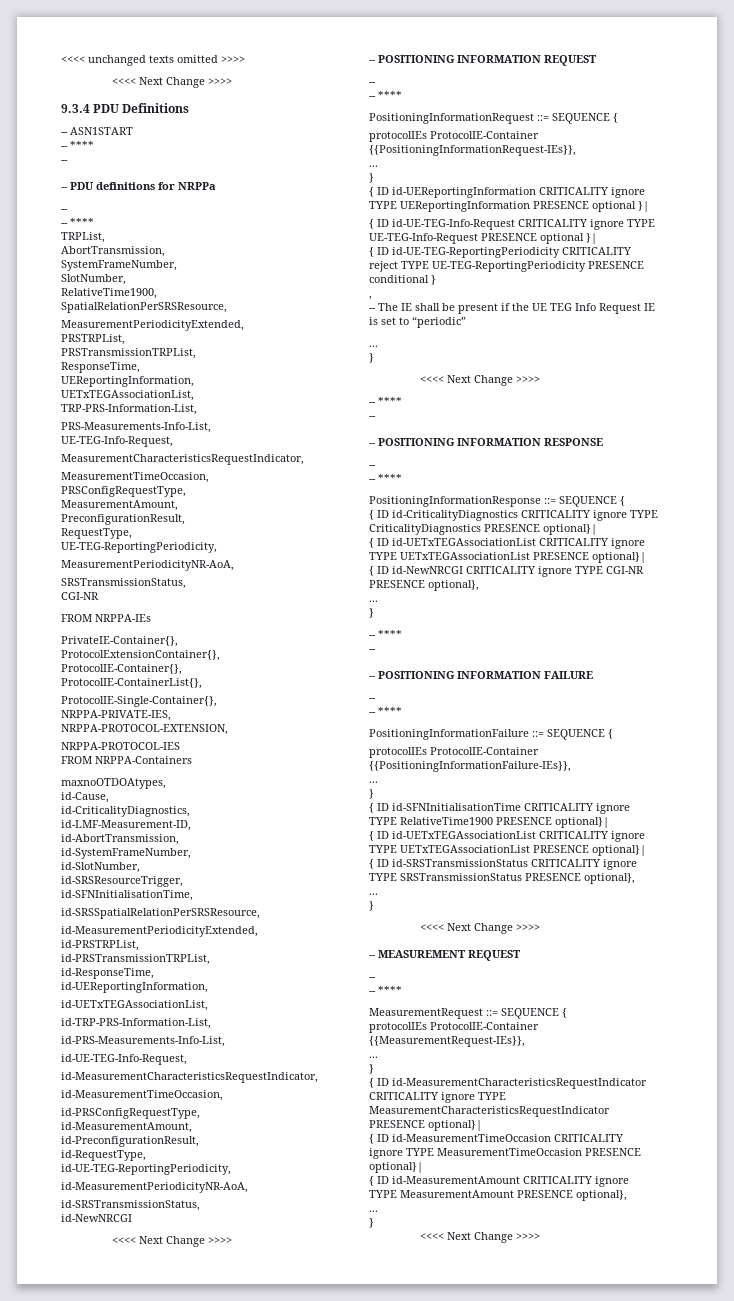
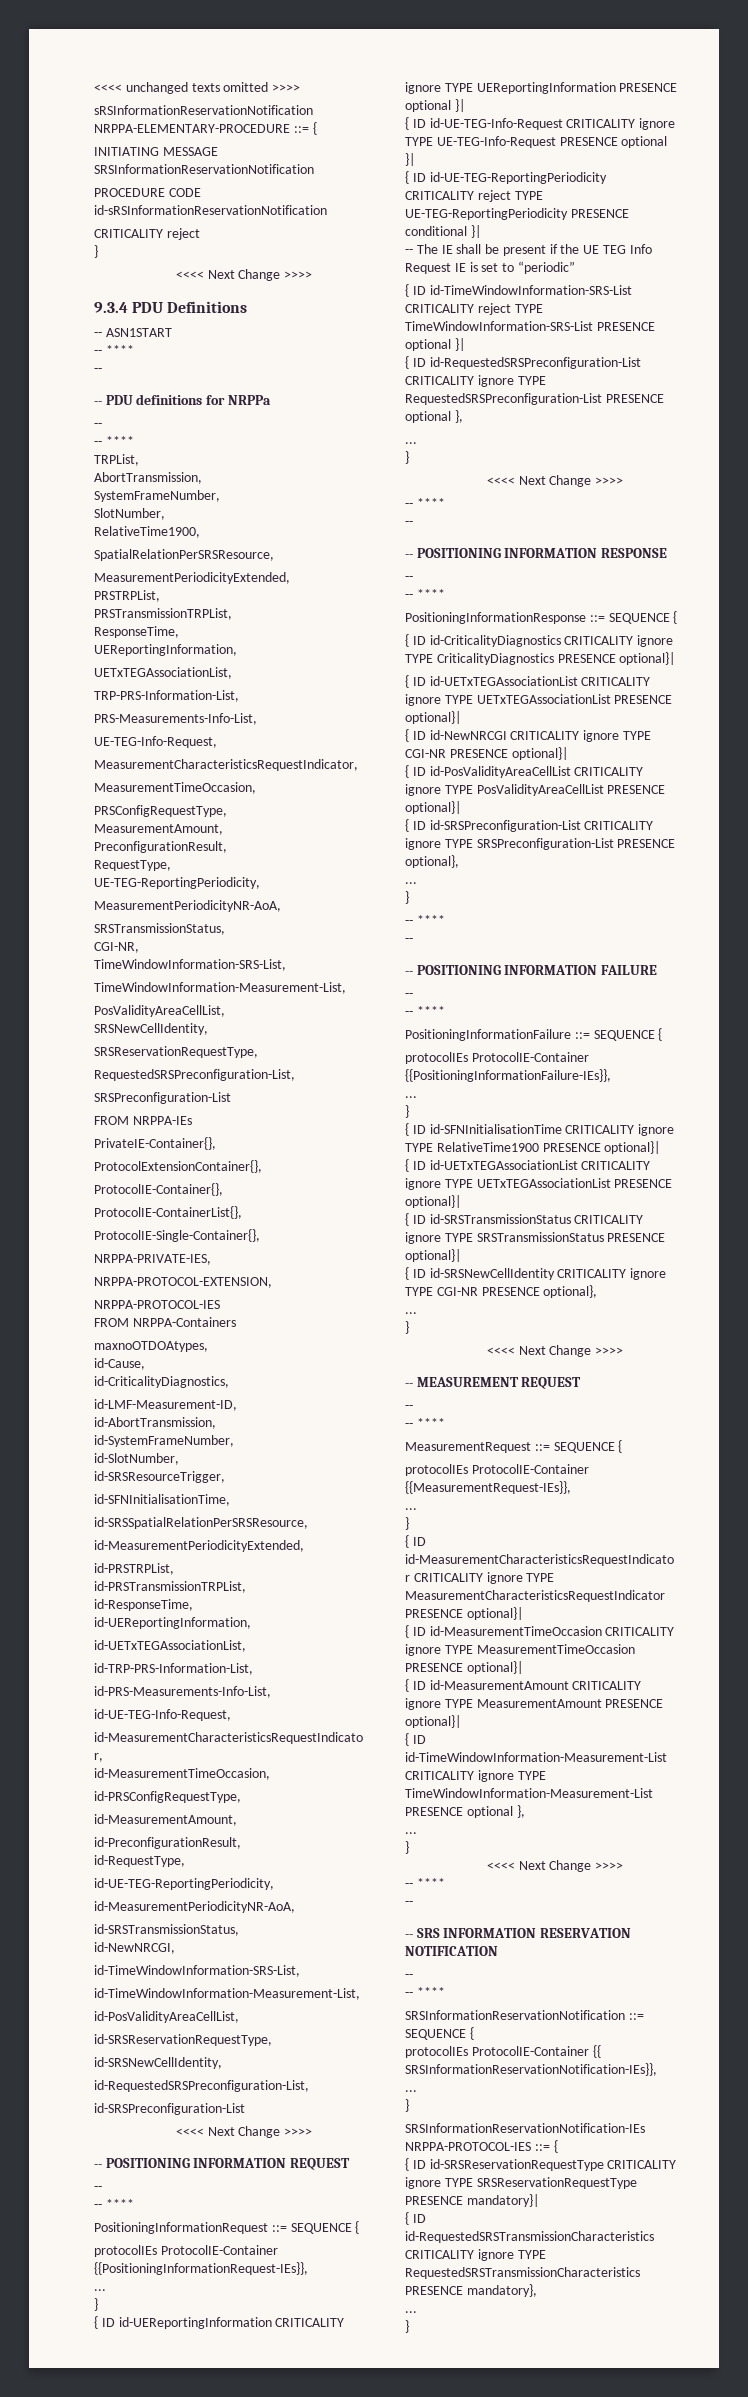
(245, 59) none -> [94,105,313,115] [94,122,317,135] [94,147,218,156] [94,164,314,174] [94,188,201,197] [94,205,327,215] [94,228,200,240] [94,245,98,258] // sRSInformationReservationNotification NRPPA-ELEMENTARY-PROCEDURE ::= { // INITIATING MESSAGE SRSInformationReservationNotification // PROCEDURE CODE id-sRSInformationReservationNotification // CRITICALITY reject // }
[61,592,99,600] CGI-NR -> [94,942,139,953] [94,959,286,971] [94,982,346,994] [94,1005,225,1017] [94,1023,208,1035] [94,1046,258,1058] [94,1069,295,1081] [94,1092,231,1104] CGI-NR, // TimeWindowInformation-SRS-List, // TimeWindowInformation-Measurement-List, // PosValidityAreaCellList, // SRSNewCellIdentity, // SRSReservationRequestType, // RequestedSRSPreconfiguration-List, // SRSPreconfiguration-List
[61,1214,132,1222] id-NewNRCGI -> [94,1942,175,1954] [94,1965,300,1977] [94,1988,360,2000] [94,2011,239,2023] [94,2034,272,2046] [94,2057,222,2069] [94,2080,309,2092] [94,2103,245,2115] id-NewNRCGI, // id-TimeWindowInformation-SRS-List, // id-TimeWindowInformation-Measurement-List, // id-PosValidityAreaCellList, // id-SRSReservationRequestType, // id-SRSNewCellIdentity, // id-RequestedSRSPreconfiguration-List, // id-SRSPreconfiguration-List
[431,275,436,285] [369,296,372,300] } // , -> [470,225,481,238] }|
(466, 322) none -> [405,284,632,297] [405,303,543,315] [405,321,655,331] [405,338,465,351] [405,356,641,369] [405,375,546,387] [405,393,664,405] [405,410,463,423] // { ID id-TimeWindowInformation-SRS-List CRITICALITY reject TYPE TimeWindowInformation-SRS-List PRESENCE optional }| // { ID id-RequestedSRSPreconfiguration-List CRITICALITY ignore TYPE RequestedSRSPreconfiguration-List PRESENCE optional },
(425, 584) none -> [511,747,568,760] [405,765,644,778] [405,784,666,796] [405,801,461,814] [405,819,654,832] [405,838,676,850] optional}| // { ID id-PosValidityAreaCellList CRITICALITY ignore TYPE PosValidityAreaCellList PRESENCE optional}| // { ID id-SRSPreconfiguration-List CRITICALITY ignore TYPE SRSPreconfiguration-List PRESENCE
(581, 877) none -> [405,1249,461,1262] [405,1267,667,1280] [405,1287,540,1296] optional}| // { ID id-SRSNewCellIdentity CRITICALITY ignore TYPE CGI-NR PRESENCE
[576,1190,627,1201] [369,1210,378,1212] [369,1218,374,1228] [420,1232,541,1243] optional}, // ... // } // <<<< Next Change >>>> -> [405,1715,461,1728] [405,1733,426,1746] [405,1752,667,1762] [405,1770,546,1782] [405,1788,653,1798] [405,1805,525,1818] [405,1832,417,1834] [405,1841,409,1854] [486,1860,624,1872] [405,1878,445,1888] [405,1901,413,1906] [405,1928,631,1938] [405,1946,498,1956] [405,1974,413,1979] [405,1987,445,1997] [405,2010,644,2020] [405,2027,474,2040] [405,2045,601,2058] [405,2063,657,2076] [405,2090,417,2092] [405,2099,409,2112] [405,2123,645,2133] [405,2140,558,2153] [405,2158,677,2171] [405,2177,637,2189] [405,2194,539,2207] [405,2212,426,2225] [405,2231,654,2243] [405,2249,546,2261] [405,2267,640,2279] [405,2284,537,2297] [405,2311,417,2313] [405,2320,409,2333] optional}| // { ID id-TimeWindowInformation-Measurement-List CRITICALITY ignore TYPE TimeWindowInformation-Measurement-List PRESENCE optional }, // ... // } // <<<< Next Change >>>> // -- **** // -- // -- SRS INFORMATION RESERVATION NOTIFICATION // -- // -- **** // SRSInformationReservationNotification ::= SEQUENCE { // protocolIEs ProtocolIE-Container {{ SRSInformationReservationNotification-IEs}}, // ... // } // SRSInformationReservationNotification-IEs NRPPA-PROTOCOL-IES ::= { // { ID id-SRSReservationRequestType CRITICALITY ignore TYPE SRSReservationRequestType PRESENCE mandatory}| // { ID id-RequestedSRSTransmissionCharacteristics CRITICALITY ignore TYPE RequestedSRSTransmissionCharacteristics PRESENCE mandatory}, // ... // }

